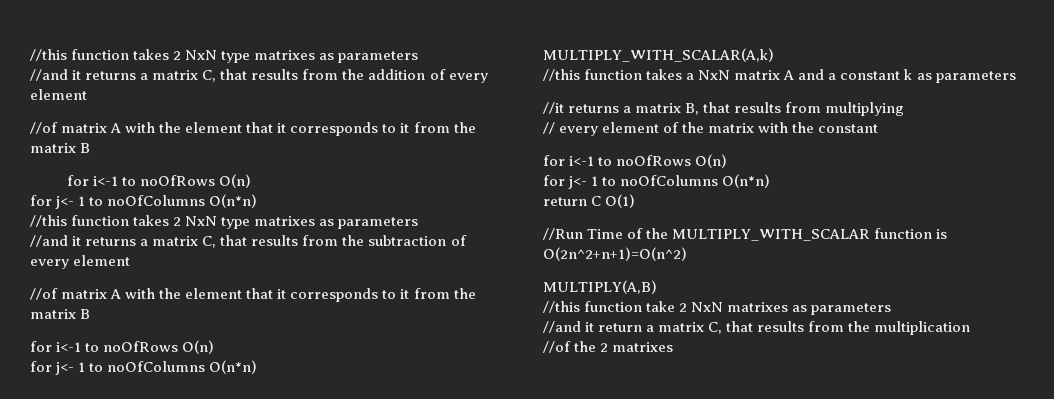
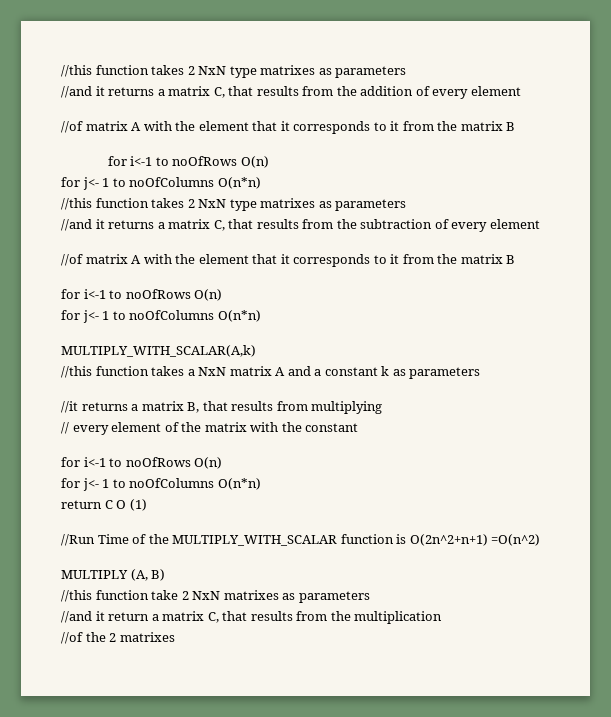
[605,194,636,208] O(1) -> [116,499,147,511] O (1)
[543,247,687,261] [543,280,657,294] O(2n^2+n+1)=O(n^2) // MULTIPLY(A,B) -> [409,534,541,546] [61,569,166,581] O(2n^2+n+1) =O(n^2) // MULTIPLY (A, B)

